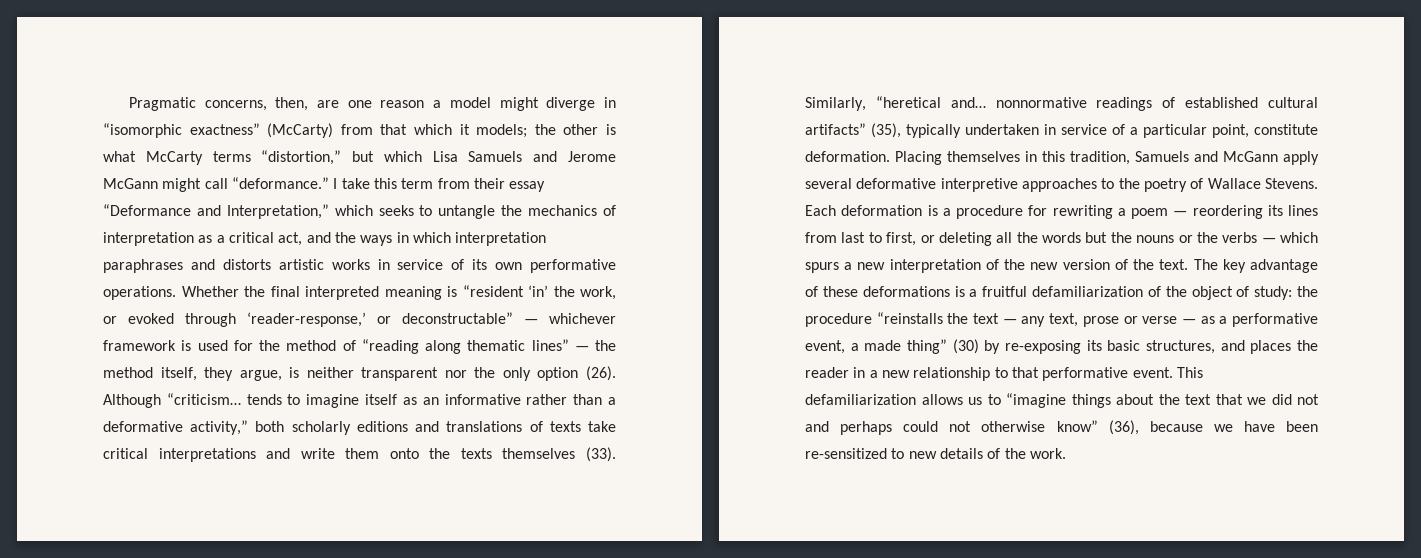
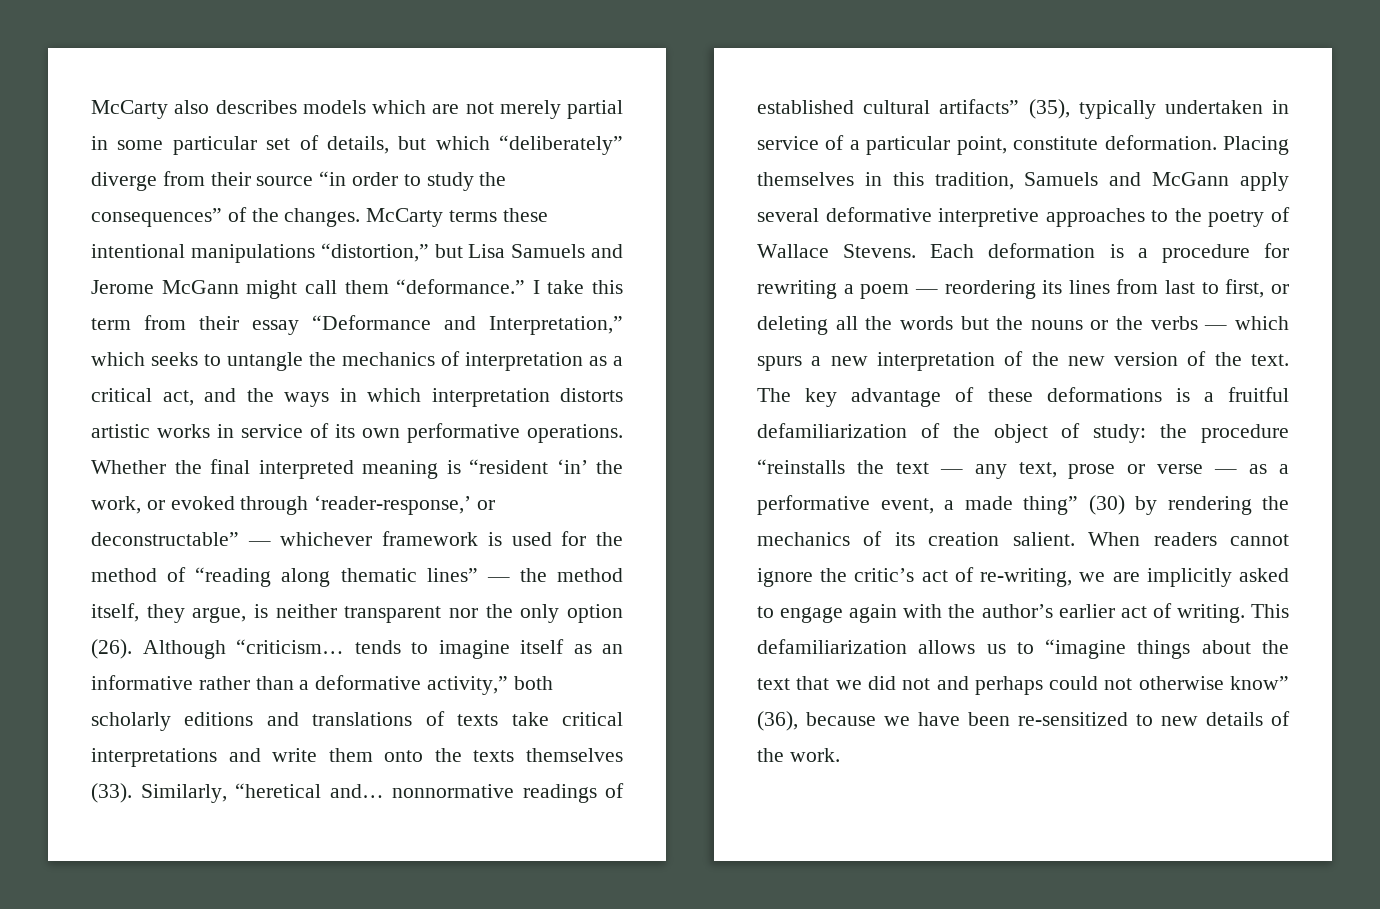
[128,97,616,111] [103,123,617,138] [103,151,251,165] Pragmatic concerns, then, are one reason a model might diverge in “isomorphic exactness” (McCarty) from that which it models; the other is what McCarty terms -> [91,100,623,119] [91,135,623,155] [91,171,507,191] [91,207,548,227] [91,244,315,263] McCarty also describes models which are not merely partial in some particular set of details, but which “deliberately” diverge from their source “in order to study the consequences” of the changes. McCarty terms these intentional manipulations
[383,151,422,162] which -> (463, 251) none
(228, 183) none -> [344,280,389,294] them
[103,259,215,273] paraphrases and -> (550, 397) none
[1005,340,1318,354] [805,367,1173,381] re-exposing its basic structures, and places the reader in a new relationship to that performative event. -> [1167,496,1289,515] [757,531,1289,546] [757,567,1289,587] [757,603,1245,623] rendering the mechanics of its creation salient. When readers cannot ignore the critic’s act of re-writing, we are implicitly asked to engage again with the author’s earlier act of writing.

